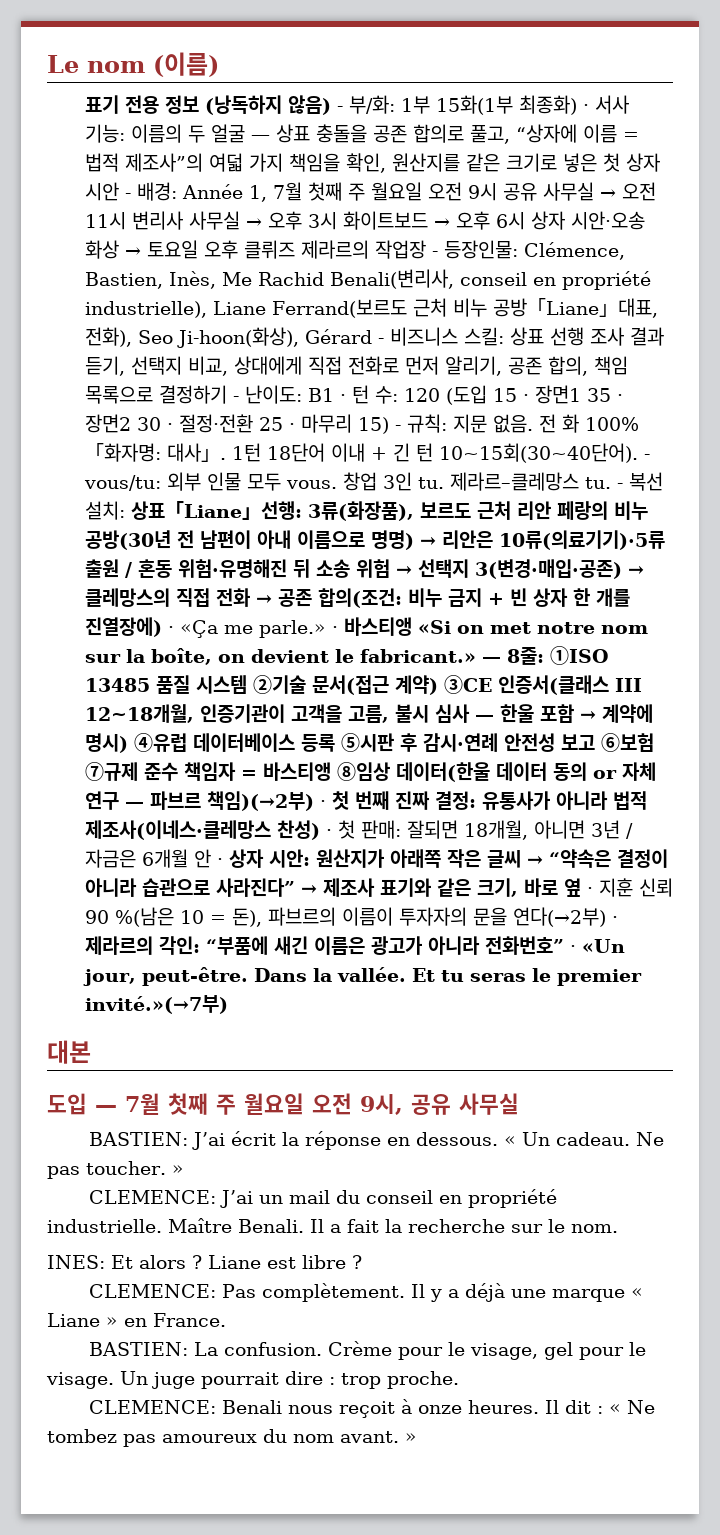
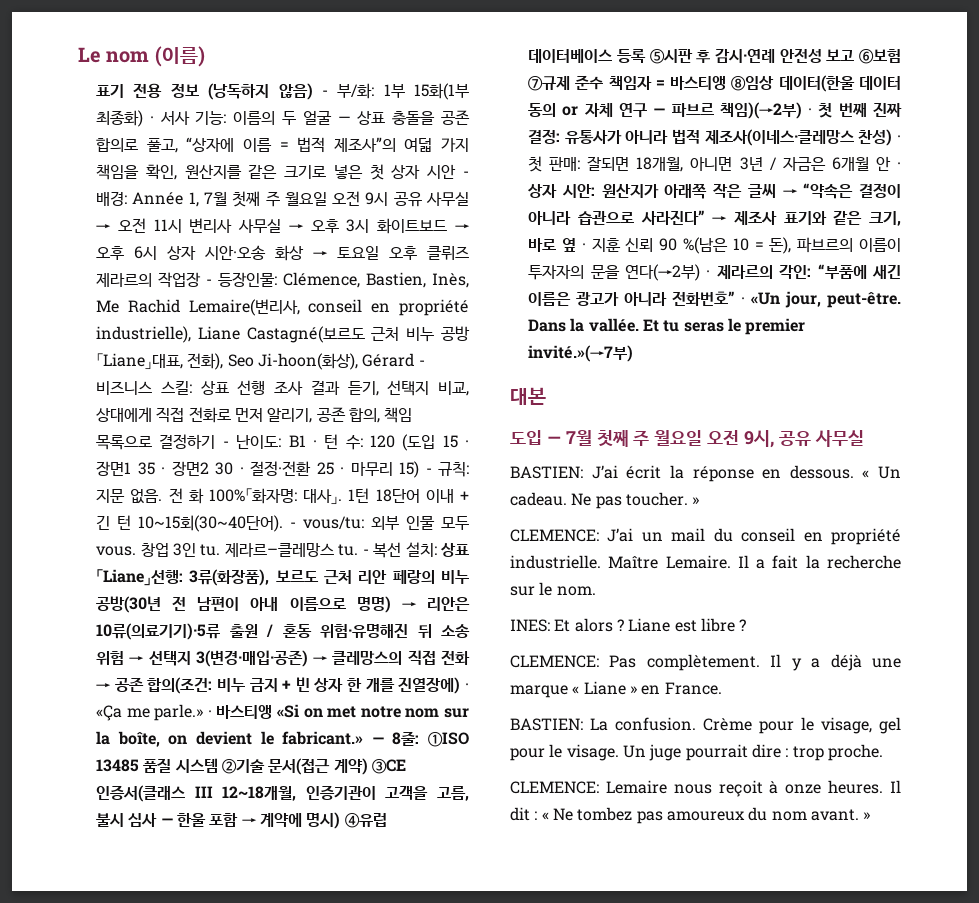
[329,269,454,289] Benali(변리사, -> [188,299,300,316] Lemaire(변리사,
[271,299,407,318] Ferrand(보르도 -> [246,326,365,343] Castagné(보르도
[238,1219,304,1233] Benali. -> [665,555,731,569] Lemaire.
[222,1400,283,1414] Benali -> [605,780,667,794] Lemaire

